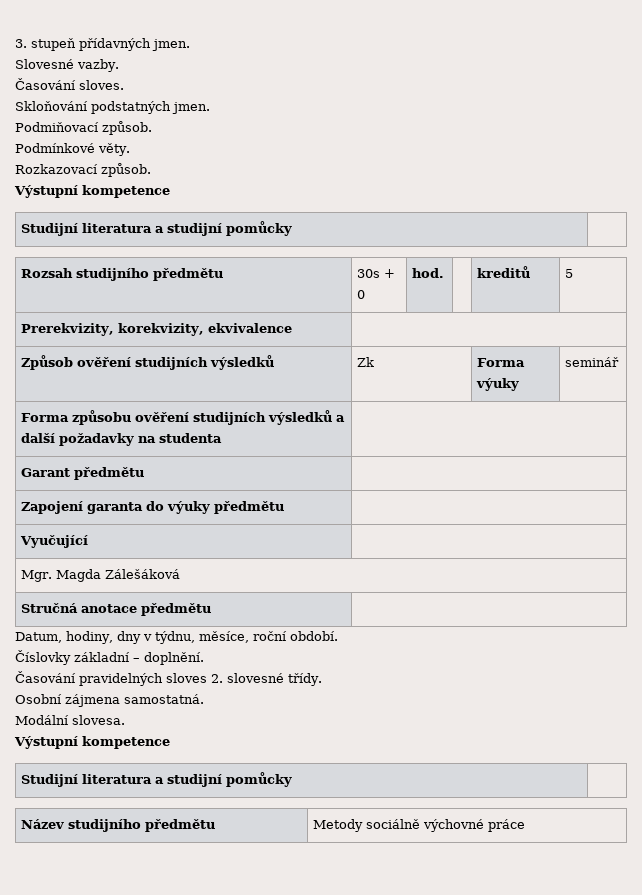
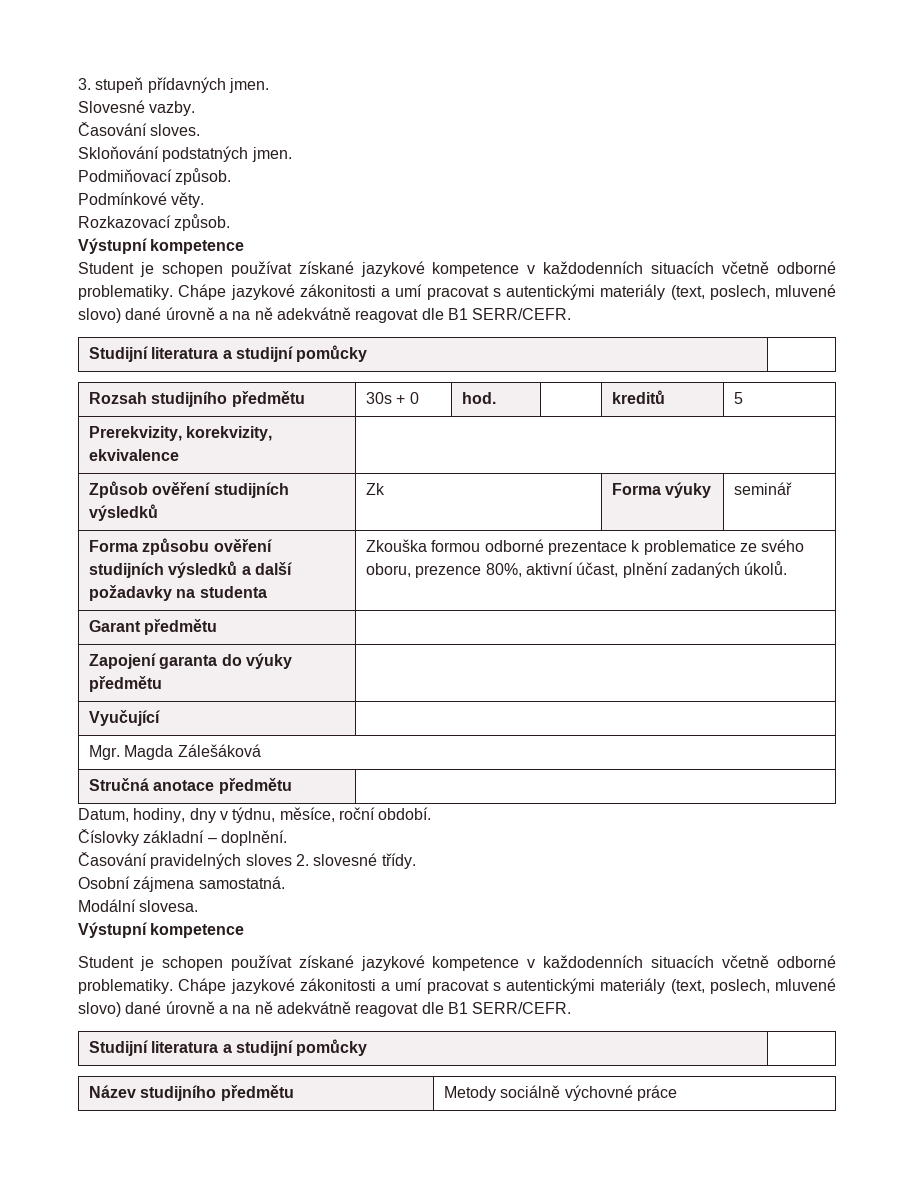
(170, 191) none -> [78,261,836,277] [78,284,836,300] [78,307,572,323] // Student je schopen používat získané jazykové kompetence v každodenních situacích včetně odborné problematiky. Chápe jazykové zákonitosti a umí pracovat s autentickými materiály (text, poslech, mluvené slovo) dané úrovně a na ně adekvátně reagovat dle B1 SERR/CEFR.
(223, 438) none -> [365,539,805,555] [365,561,788,578] Zkouška formou odborné prezentace k problematice ze svého oboru, prezence 80%, aktivní účast, plnění zadaných úkolů.
(170, 742) none -> [78,955,836,971] [78,978,836,994] [78,1001,572,1017] // Student je schopen používat získané jazykové kompetence v každodenních situacích včetně odborné problematiky. Chápe jazykové zákonitosti a umí pracovat s autentickými materiály (text, poslech, mluvené slovo) dané úrovně a na ně adekvátně reagovat dle B1 SERR/CEFR.

